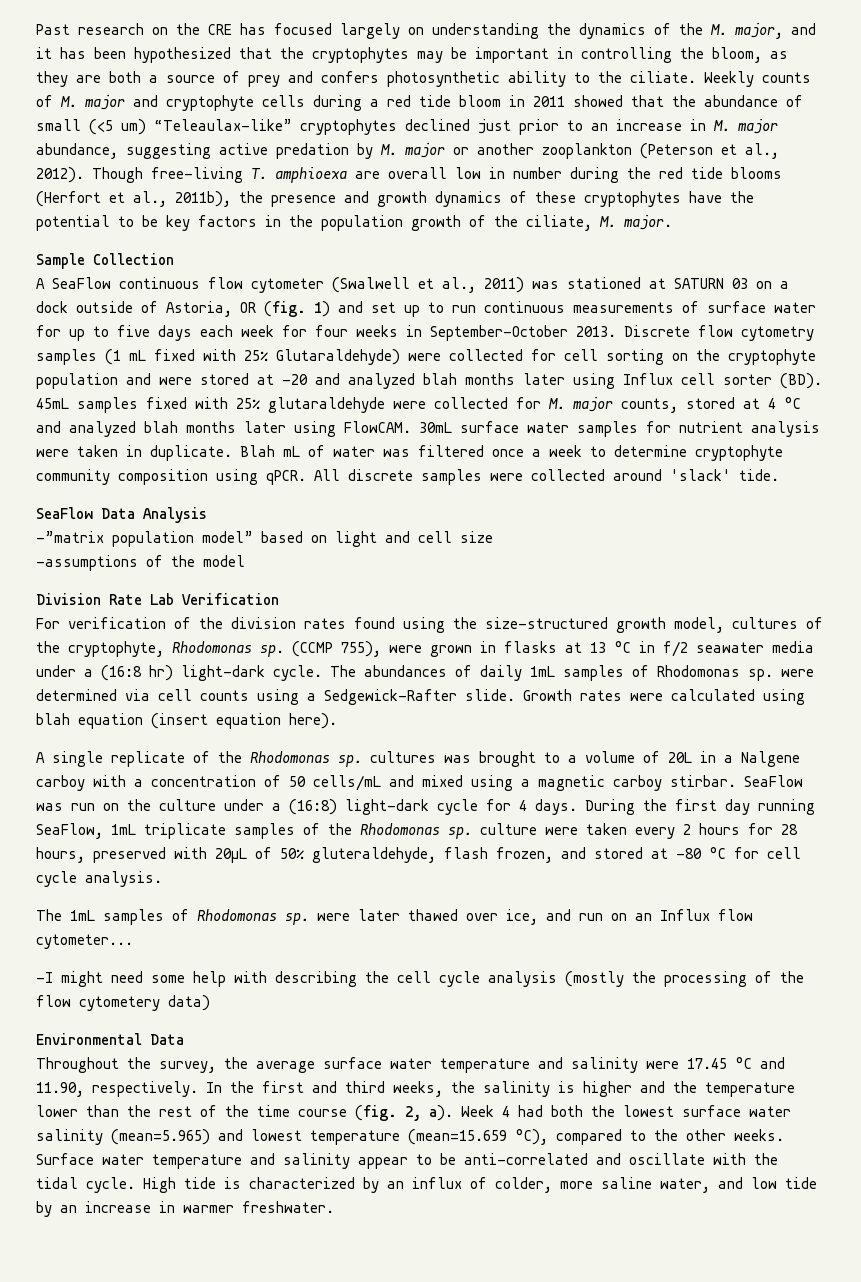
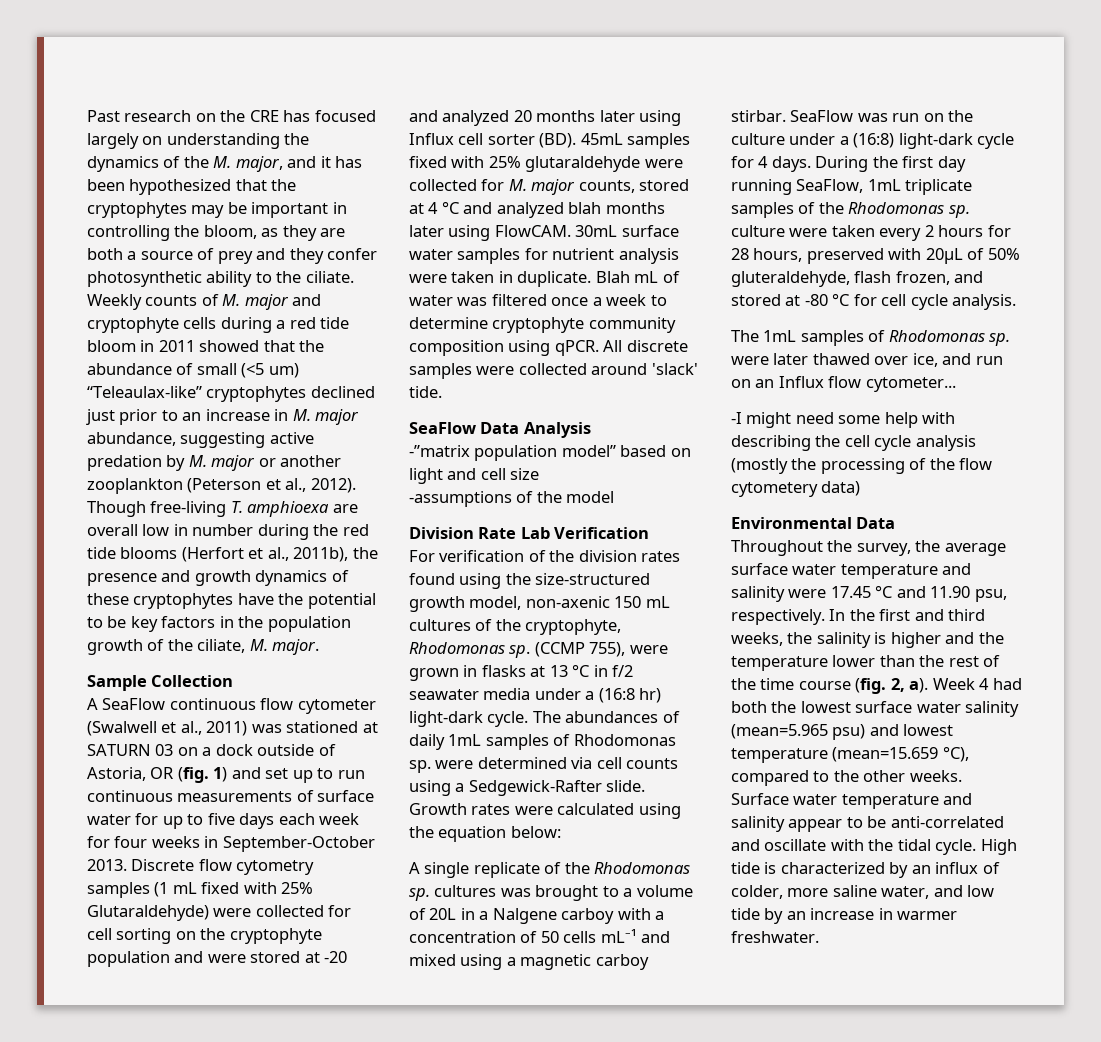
[321,71,379,83] confers -> [289,248,378,264] they confer
[423,373,457,385] blah -> [513,110,532,122] 20
(724, 625) none -> [525,596,670,608] non-axenic 150 mL
[36,713,337,729] blah equation (insert equation here). -> [409,826,561,842] the equation below:
[313,775,381,791] cells/mL -> [563,929,637,943] cells mL⁻¹
[36,1082,84,1097] 11.90, -> [930,586,1007,602] 11.90 psu,
[111,1129,210,1145] (mean=5.965) -> [731,724,866,740] (mean=5.965 psu)

